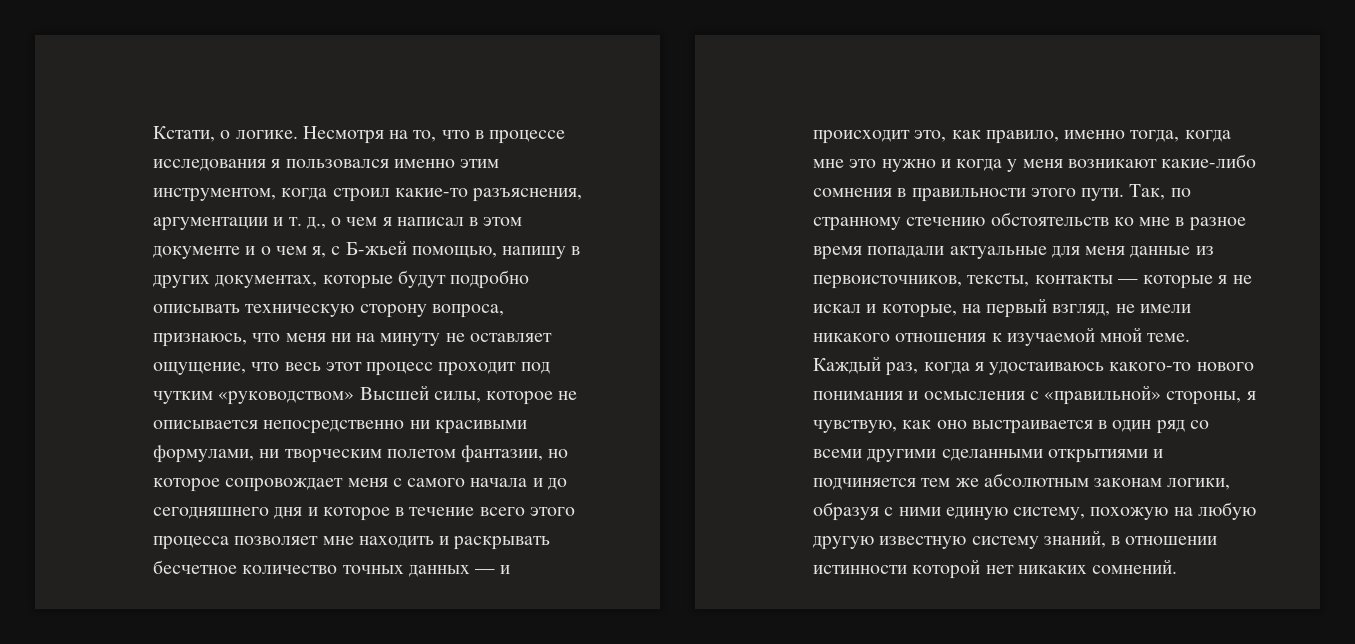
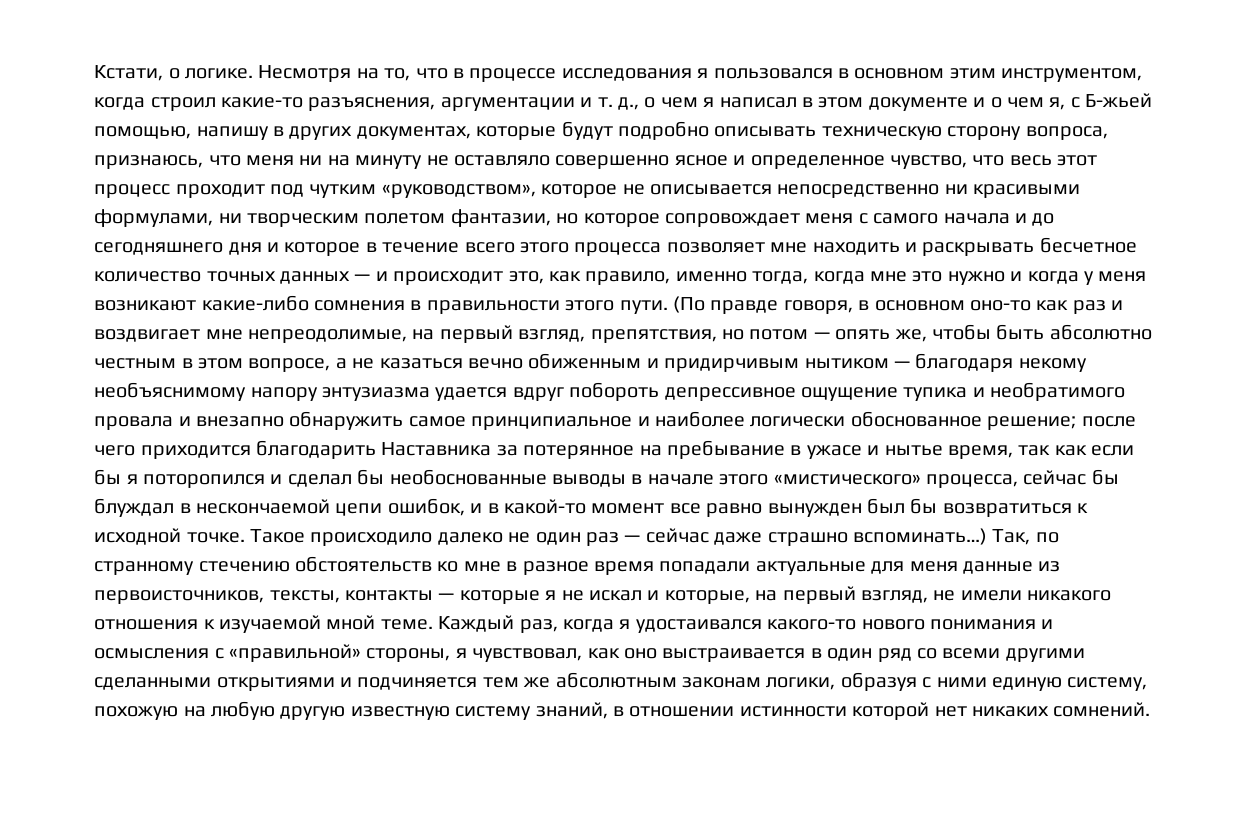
[393,159,455,168] именно -> [838,68,945,79] в основном
[469,333,552,342] [153,362,247,375] оставляет ощущение, -> [454,155,968,169] оставляло совершенно ясное и определенное чувство,
[218,385,481,405] «руководством» Высшей силы, -> [381,184,536,198] «руководством»,
(1125, 194) none -> [673,296,1124,314] [94,324,1152,343] [94,353,1087,372] [94,382,1126,401] [94,411,1136,430] [94,440,1135,459] [94,469,1119,488] [94,498,1089,517] [94,528,988,546] (По правде говоря, в основном оно-то как раз и воздвигает мне непреодолимые, на первый взгляд, препятствия, но потом — опять же, чтобы быть абсолютно честным в этом вопросе, а не казаться вечно обиженным и придирчивым нытиком — благодаря некому необъяснимому напору энтузиазма удается вдруг побороть депрессивное ощущение тупика и необратимого провала и внезапно обнаружить самое принципиальное и наиболее логически обоснованное решение; после чего приходится благодарить Наставника за потерянное на пребывание в ужасе и нытье время, так как если бы я поторопился и сделал бы необоснованные выводы в начале этого «мистического» процесса, сейчас бы блуждал в нескончаемой цепи ошибок, и в какой-то момент все равно вынужден был бы возвратиться к исходной точке. Такое происходило далеко не один раз — сейчас даже страшно вспоминать…)
[989,362,1105,375] удостаиваюсь -> [635,619,762,633] удостаивался
[813,420,898,433] чувствую, -> [472,648,583,662] чувствовал,

